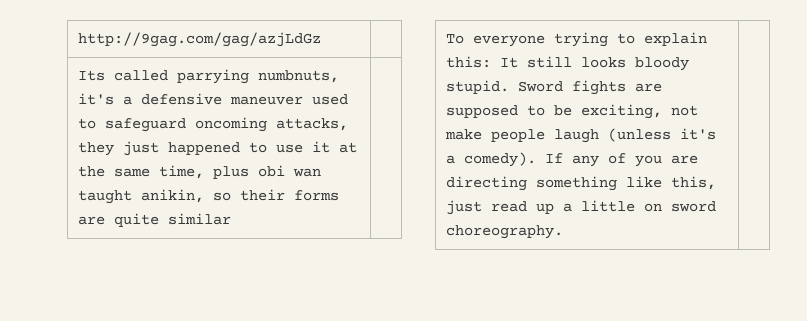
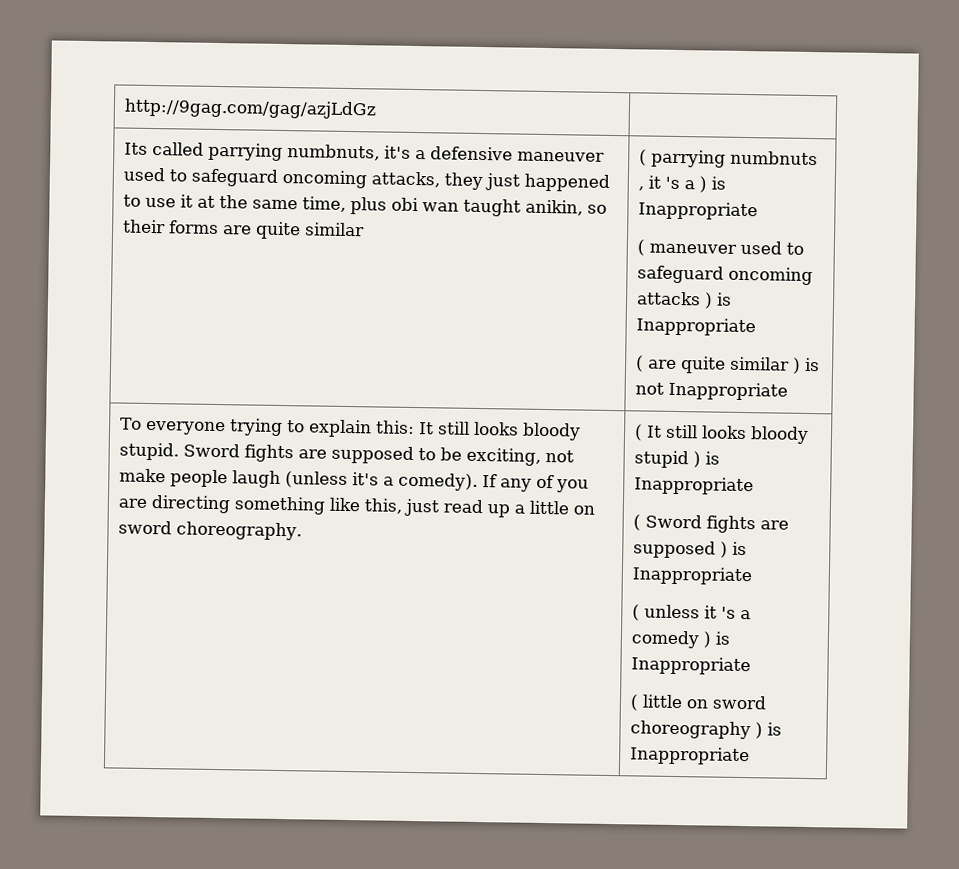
(232, 219) none -> [638,149,818,168] [637,175,726,193] [637,201,758,221] [636,239,804,256] [636,265,813,286] [635,291,732,309] [635,317,756,337] [634,355,820,374] [634,381,788,401] ( parrying numbnuts , it 's a ) is Inappropriate // ( maneuver used to safeguard oncoming attacks ) is Inappropriate // ( are quite similar ) is not Inappropriate
(564, 232) none -> [633,424,809,444] [633,450,720,469] [633,476,754,496] [632,514,789,534] [632,540,747,559] [631,566,753,586] [631,604,751,621] [630,630,731,649] [630,656,751,676] [629,694,767,711] [629,720,782,740] [629,746,750,766] ( It still looks bloody stupid ) is Inappropriate // ( Sword fights are supposed ) is Inappropriate // ( unless it 's a comedy ) is Inappropriate // ( little on sword choreography ) is Inappropriate

